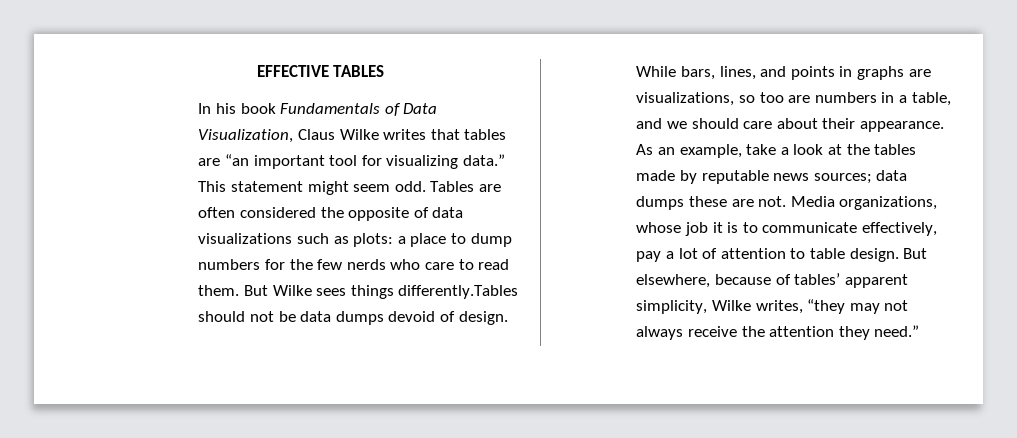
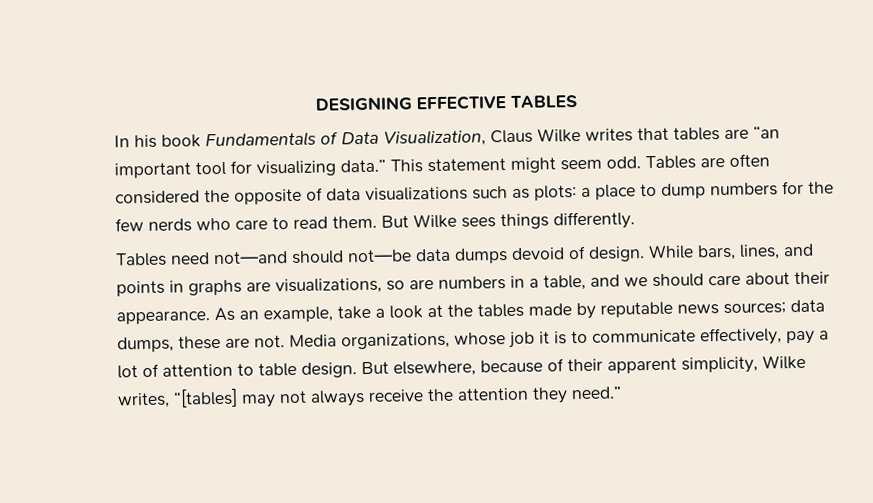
(256, 71) none -> [314,96,413,111] DESIGNING
[398,285,519,299] [198,311,296,322] differently.Tables should not be -> [552,211,635,230] [114,249,412,267] differently. // Tables need not—and should not—be
[759,92,784,103] too -> (405, 285) none
[636,196,685,210] dumps -> [116,336,174,353] dumps,
[794,273,841,285] tables’ -> [566,358,603,372] their
[807,299,846,314] “they -> [172,388,238,408] “[tables]

